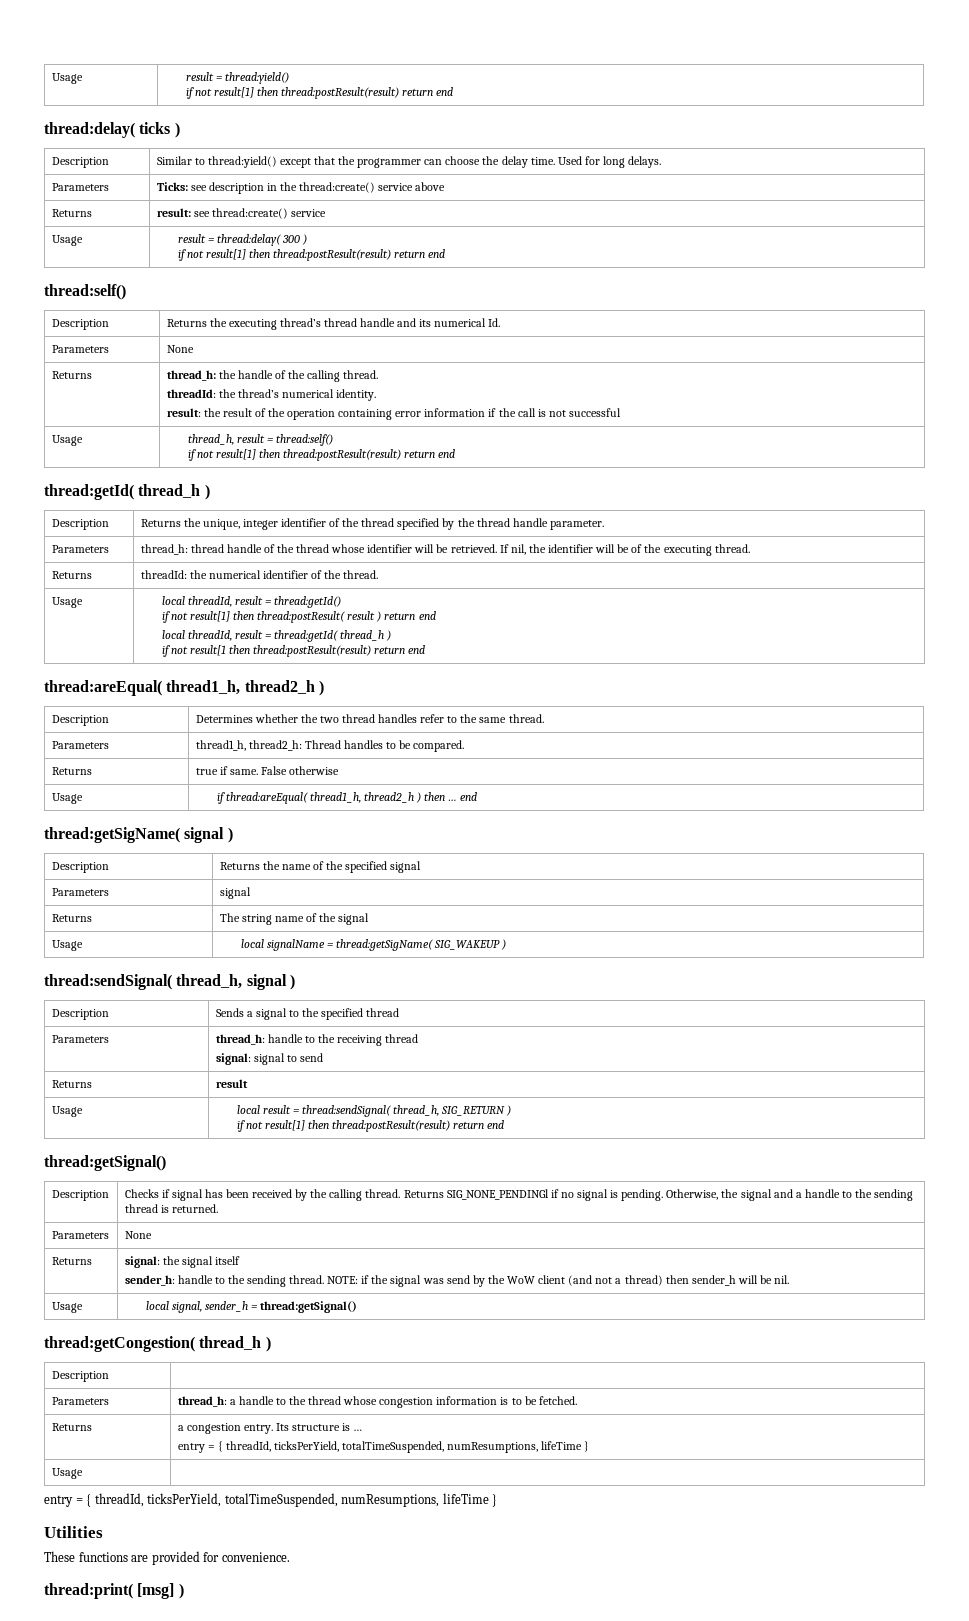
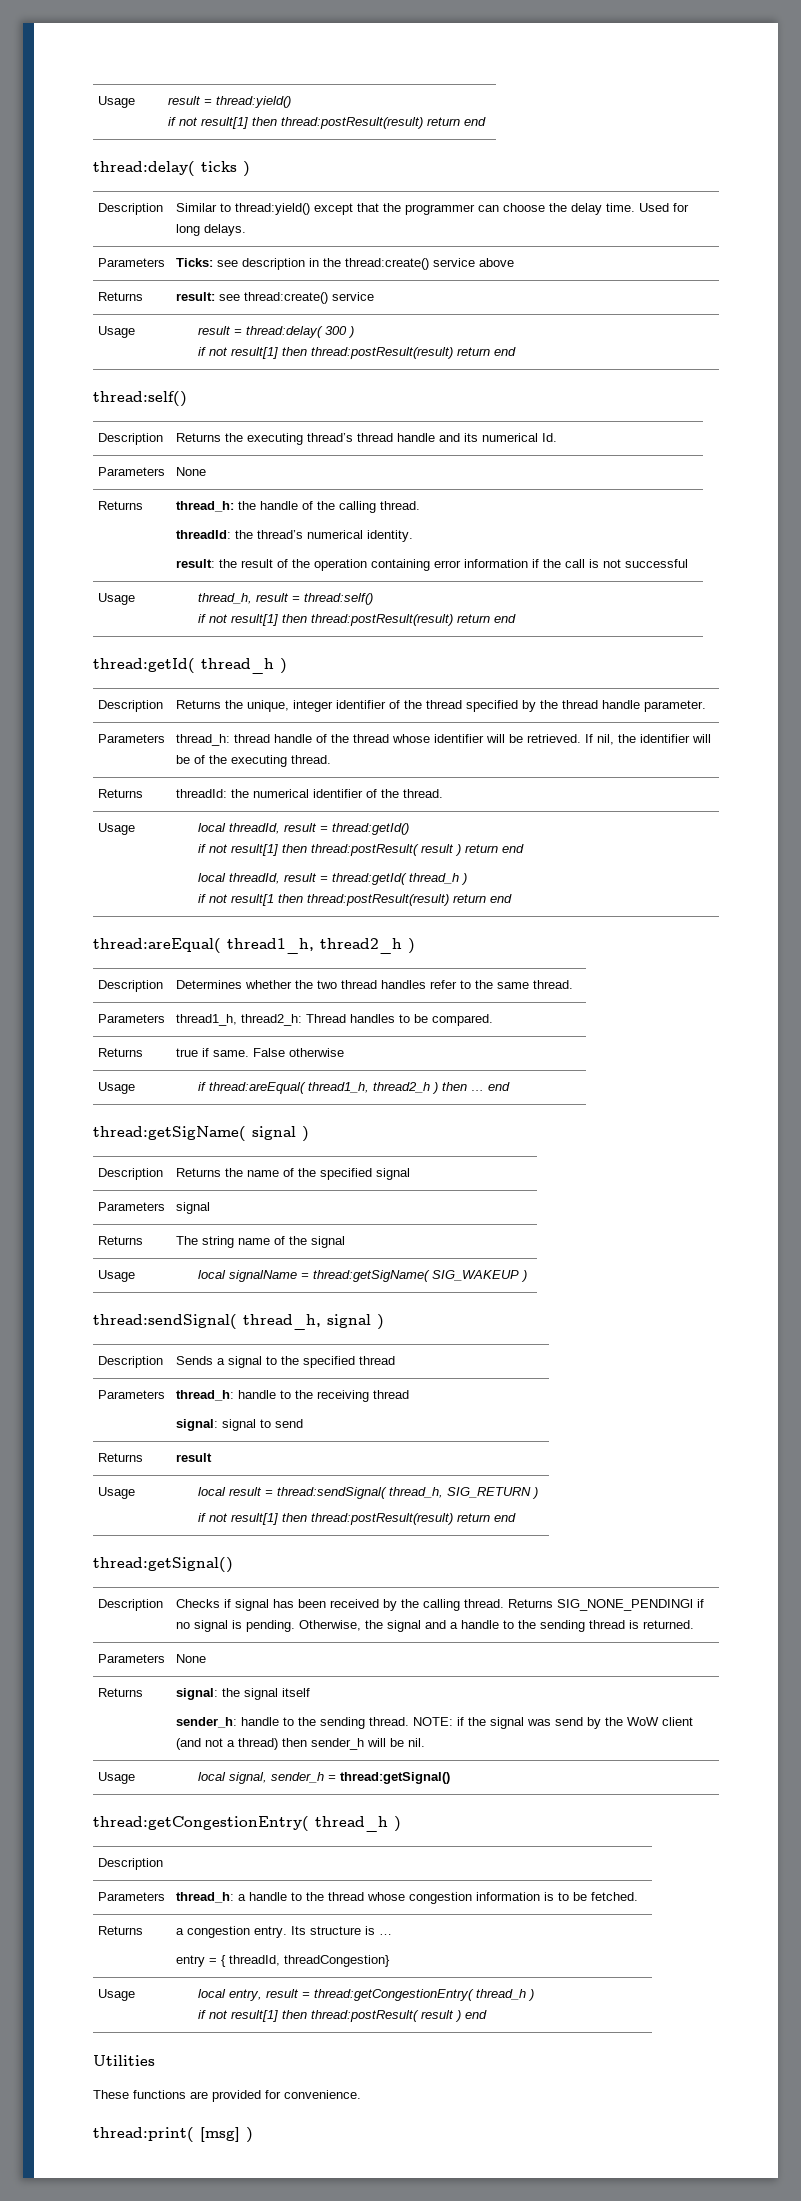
[44,1336,195,1352] thread:getCongestion( -> [93,1816,309,1831] thread:getCongestionEntry(
[273,1441,590,1453] [51,1468,83,1479] [44,1493,498,1507] ticksPerYield, totalTimeSuspended, numResumptions, lifeTime } // Usage | // entry = { threadId, ticksPerYield, totalTimeSuspended, numResumptions, lifeTime } -> [284,1955,391,1967] [98,1989,136,2001] [198,1989,535,2001] [198,2010,488,2022] threadCongestion} // Usage | local entry, result = thread:getCongestionEntry( thread_h ) // if not result[1] then thread:postResult( result ) end

